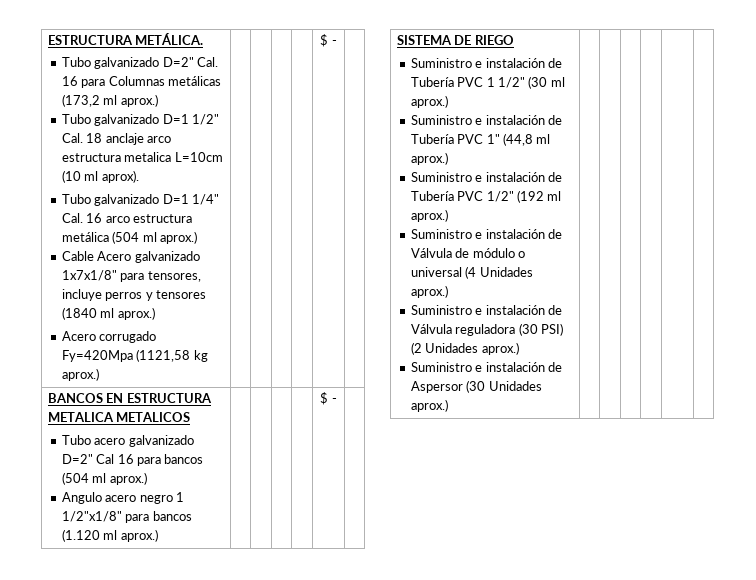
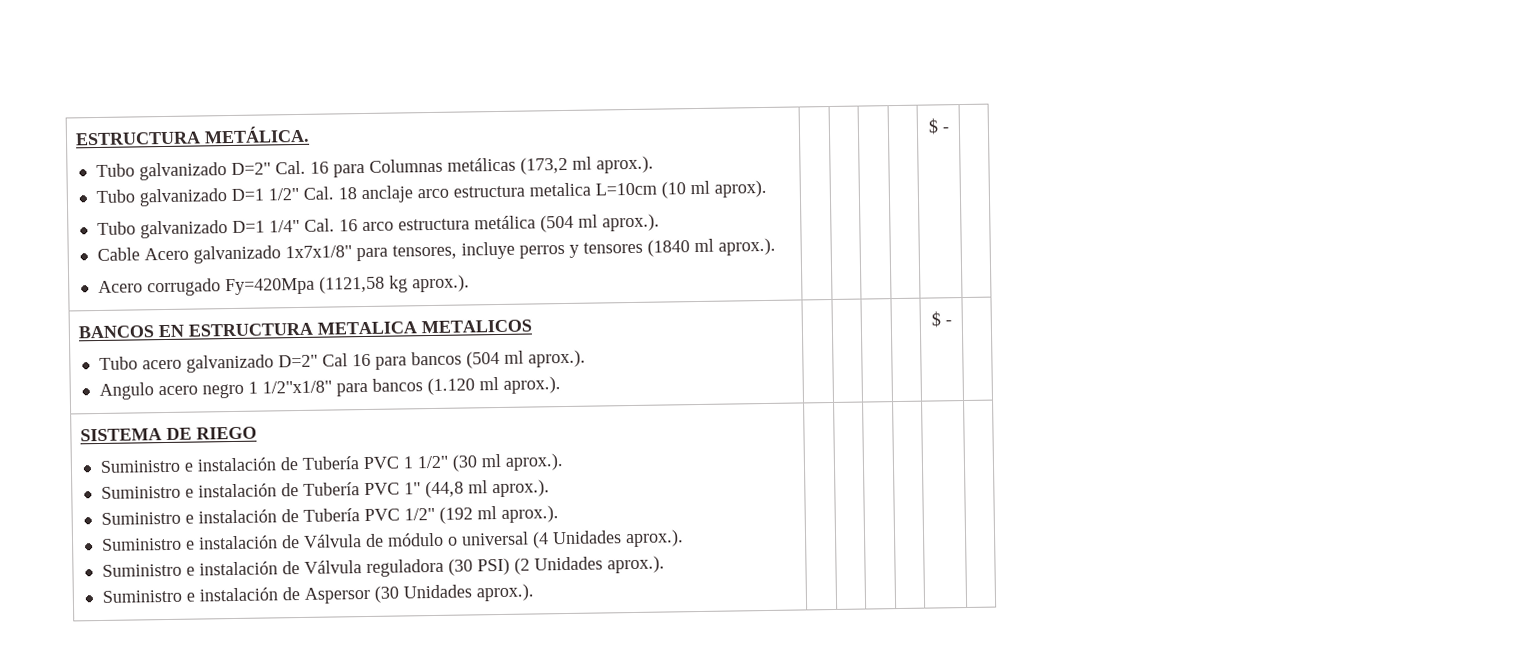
[120,94,158,107] aprox.) -> [595,155,654,174] aprox.).
[159,231,197,244] aprox.) -> [601,213,660,232] aprox.).
[117,307,155,320] aprox.) -> [717,237,776,256] aprox.).
[61,368,99,381] aprox.) -> [411,274,470,293] aprox.).
[109,472,147,485] aprox.) -> [527,349,586,368] aprox.).
[120,529,158,542] aprox.) -> [502,376,561,394] aprox.).
[410,95,448,108] aprox.) -> [504,453,564,471] aprox.).
[410,152,448,165] aprox.) -> [491,479,550,498] aprox.).
[410,209,448,222] aprox.) -> [500,505,559,523] aprox.).
[410,285,448,298] aprox.) -> [624,529,684,548] aprox.).
[481,342,519,355] aprox.) -> [606,555,665,574] aprox.).
[410,399,448,412] aprox.) -> [475,583,534,602] aprox.).

